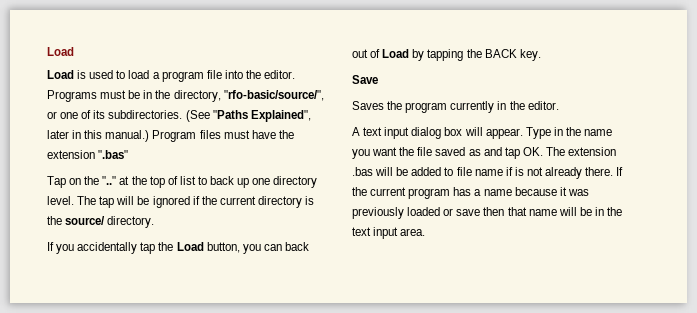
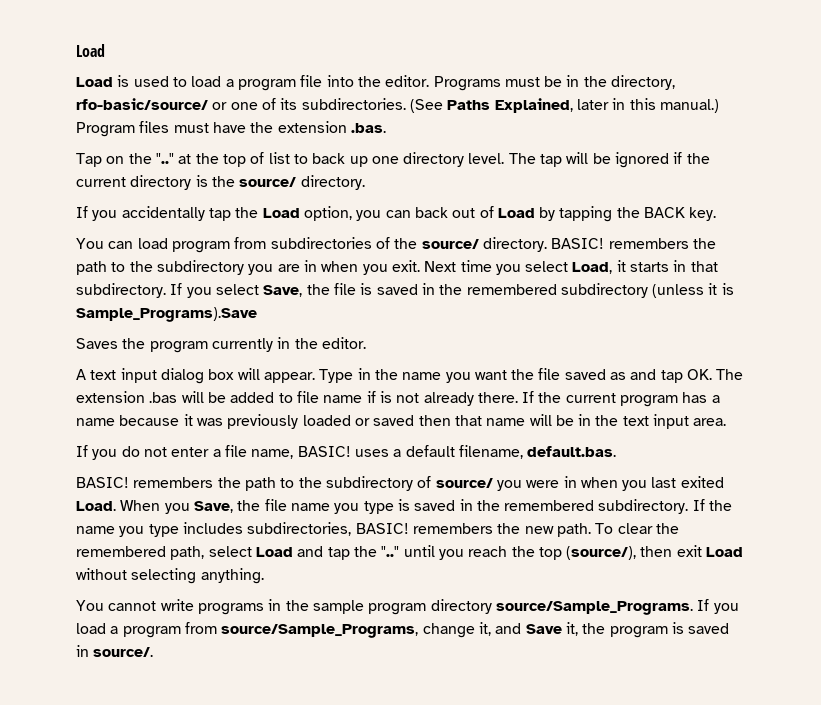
[223,90,324,101] "rfo-basic/source/", -> [76,98,208,110] rfo-basic/source/
[212,110,311,122] "Paths Explained", -> [447,98,573,113] Paths Explained,
[98,150,129,159] ".bas" -> [350,123,386,133] .bas.
[206,242,240,253] button, -> [303,206,352,221] option,
[352,75,378,84] Save -> [76,237,716,253] [76,260,718,275] [76,283,734,298] [76,307,257,322] You can load program from subdirectories of the source/ directory. BASIC! remembers the path to the subdirectory you are in when you exit. Next time you select Load, it starts in that subdirectory. If you select Save, the file is saved in the remembered subdirectory (unless it is Sample_Programs).Save
[456,209,481,216] save -> [373,415,415,426] saved
(426, 232) none -> [76,445,617,460] [76,476,724,491] [76,499,733,514] [76,522,679,537] [76,545,744,560] [76,568,264,584] [76,599,739,615] [76,622,730,638] [76,645,154,657] // If you do not enter a file name, BASIC! uses a default filename, default.bas. // BASIC! remembers the path to the subdirectory of source/ you were in when you last exited Load. When you Save, the file name you type is saved in the remembered subdirectory. If the name you type includes subdirectories, BASIC! remembers the new path. To clear the remembered path, select Load and tap the ".." until you reach the top (source/), then exit Load without selecting anything. // You cannot write programs in the sample program directory source/Sample_Programs. If you load a program from source/Sample_Programs, change it, and Save it, the program is saved in source/.

